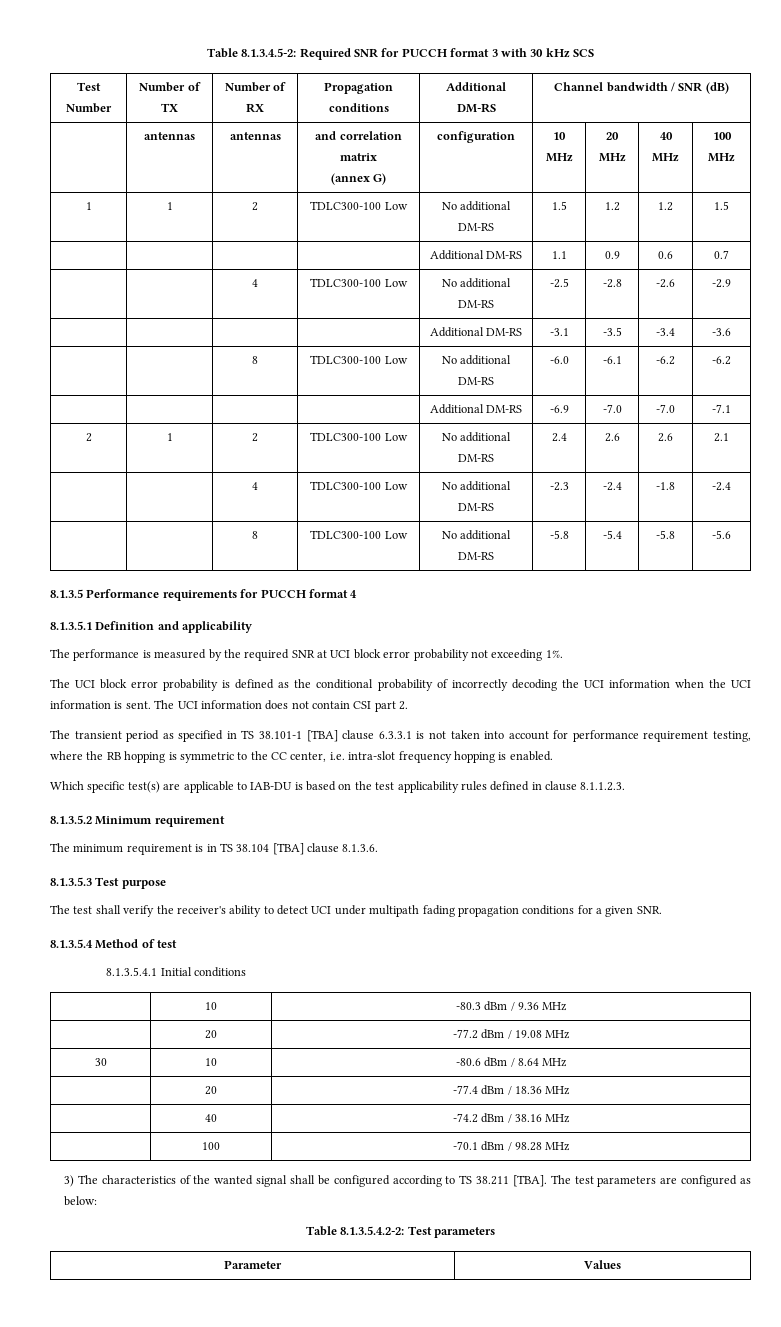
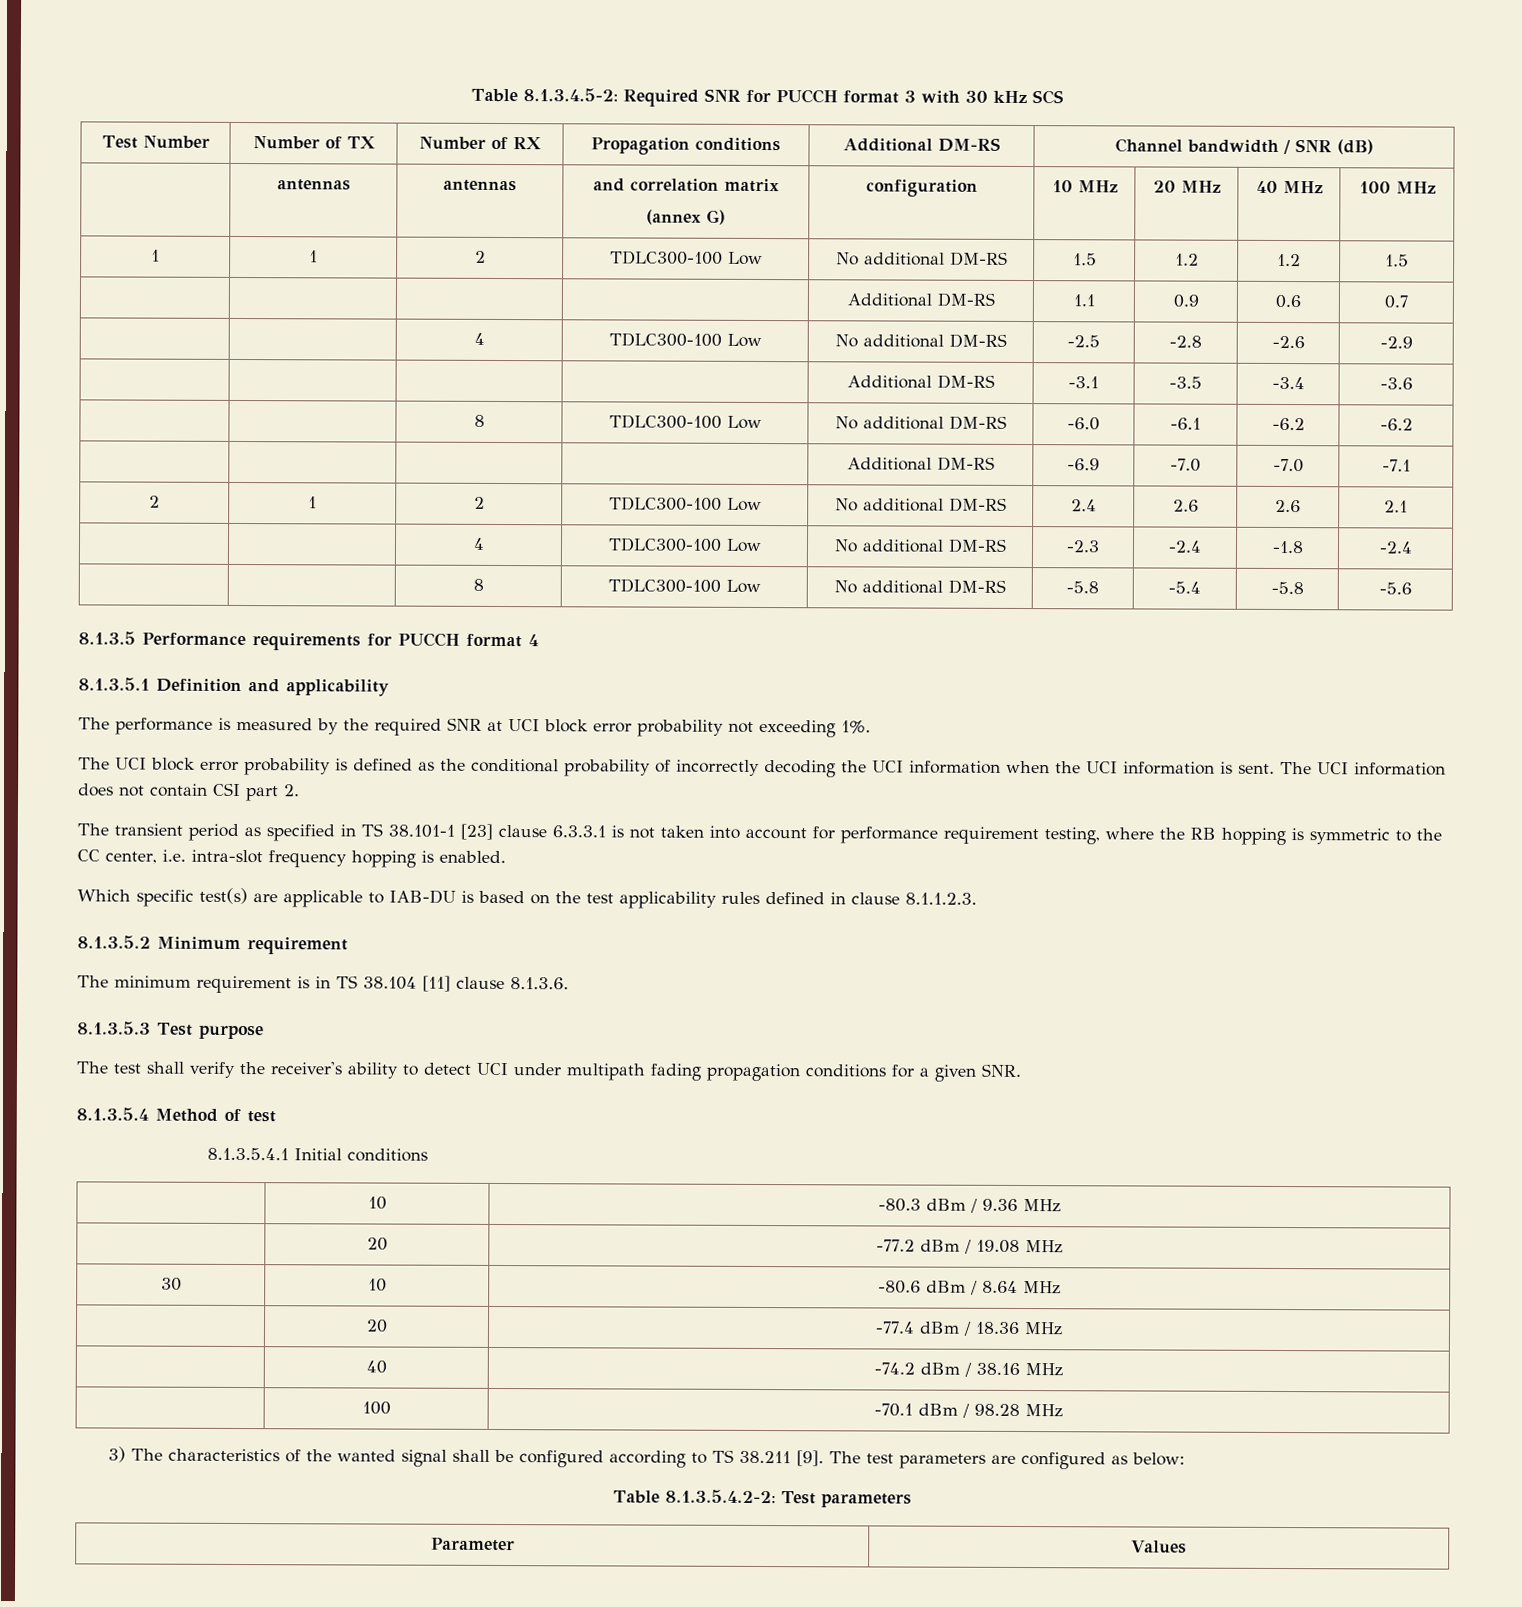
[306,730,338,742] [TBA] -> [460,823,493,840] [23]
[272,843,304,855] [TBA] -> [422,975,451,992] [11]
[512,1175,547,1187] [TBA]. -> [795,1450,824,1467] [9].

